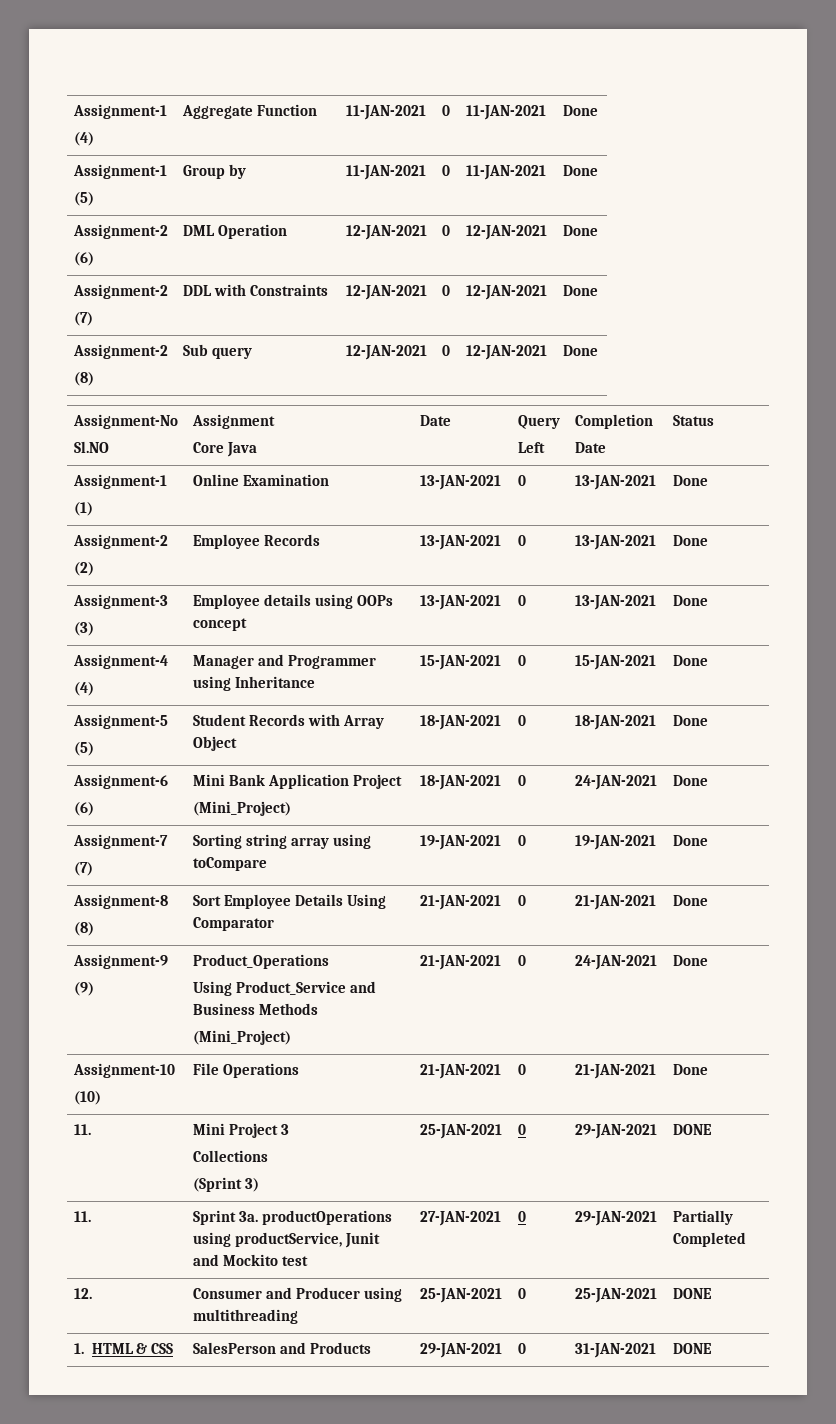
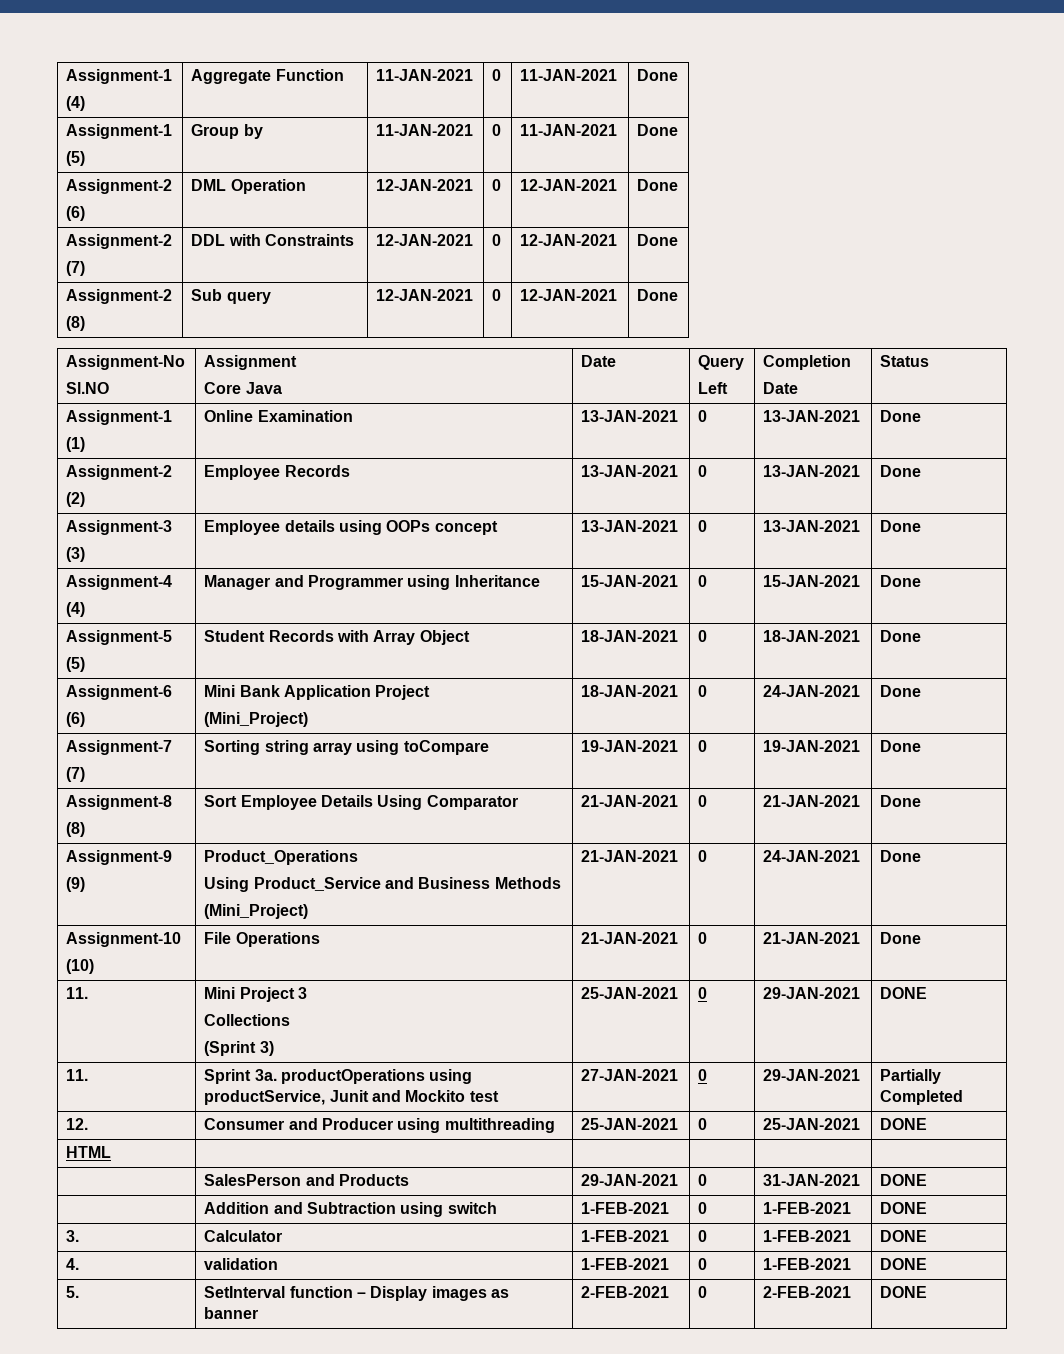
[74,1343,85,1354] 1. -> (928, 1124) none
[136,1343,174,1354] & CSS -> (112, 1152) | | | | | //
(713, 1348) none -> [204,1202,497,1217] [581,1202,670,1214] [698,1202,708,1214] [763,1202,852,1214] [880,1202,928,1214] [66,1230,80,1242] [204,1230,283,1242] [581,1230,670,1242] [698,1230,708,1242] [763,1230,852,1242] [880,1230,928,1242] [66,1258,80,1270] [204,1258,279,1270] [581,1258,670,1270] [698,1258,708,1270] [763,1258,852,1270] [880,1258,928,1270] [66,1286,80,1298] [204,1286,509,1301] [204,1307,259,1319] [581,1286,670,1298] [698,1286,708,1298] [763,1286,852,1298] [880,1286,928,1298] // | Addition and Subtraction using switch | 1-FEB-2021 | 0 | 1-FEB-2021 | DONE // 3. | Calculator | 1-FEB-2021 | 0 | 1-FEB-2021 | DONE // 4. | validation | 1-FEB-2021 | 0 | 1-FEB-2021 | DONE // 5. | SetInterval function – Display images as banner | 2-FEB-2021 | 0 | 2-FEB-2021 | DONE

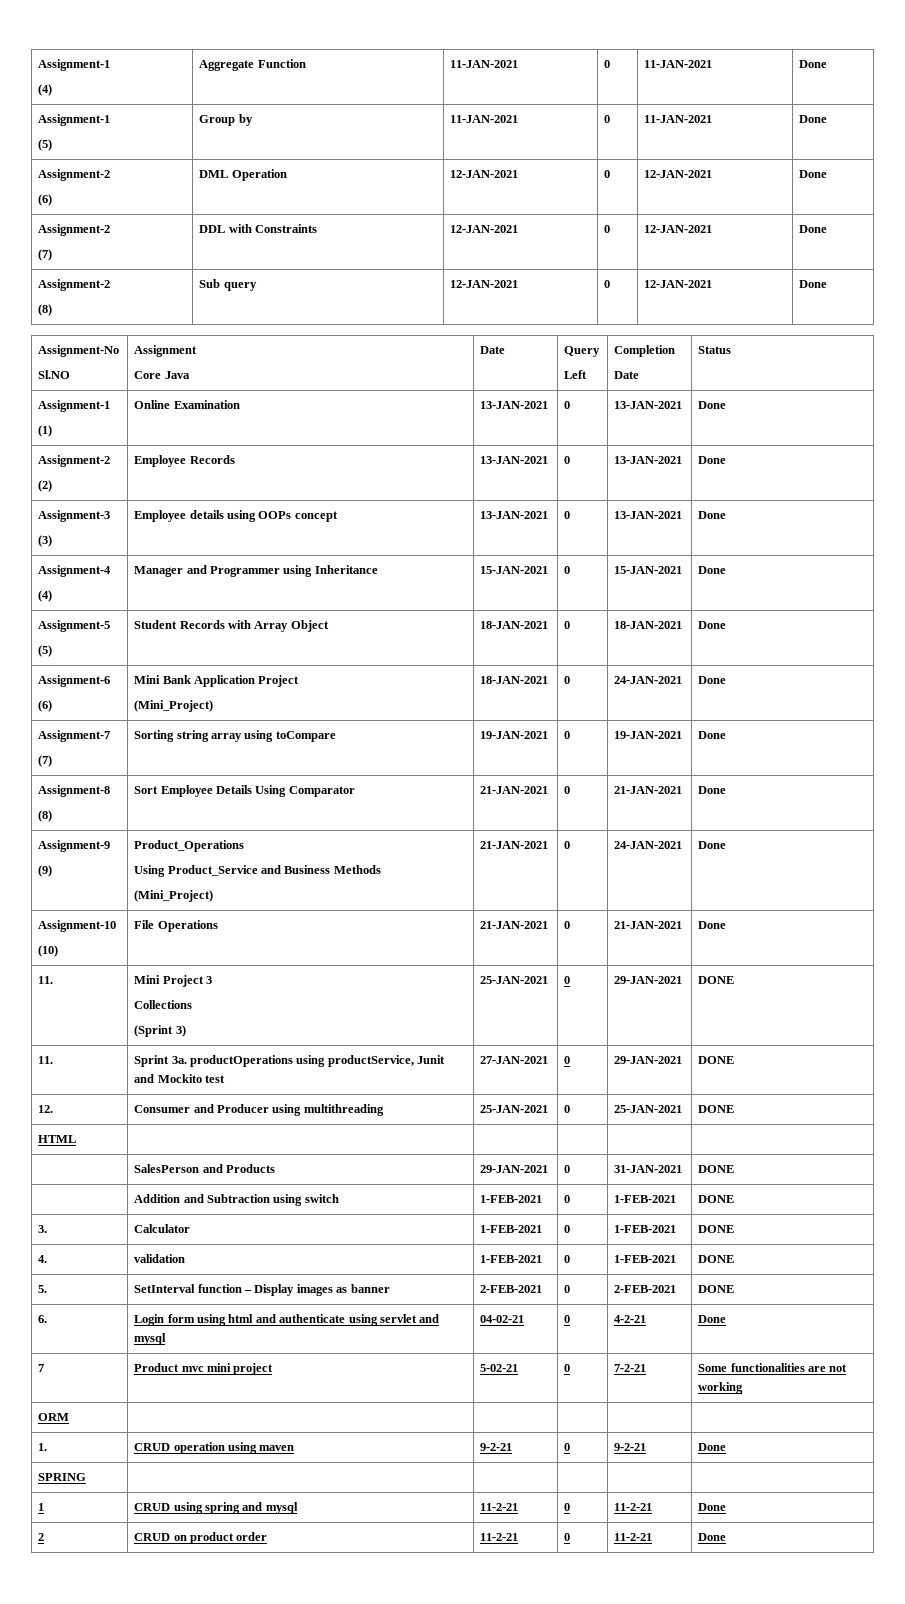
[880,1069,942,1084] [880,1090,964,1105] Partially Completed -> [698,1056,735,1064] DONE
(928, 1292) none -> [38,1315,48,1323] [134,1314,440,1326] [134,1333,167,1345] [480,1315,525,1323] [564,1315,571,1323] [614,1315,647,1323] [698,1315,727,1323] [38,1364,45,1372] [134,1363,274,1375] [480,1364,519,1372] [564,1364,571,1372] [614,1364,647,1372] [698,1363,848,1372] [698,1382,744,1394] [38,1413,70,1421] [38,1443,48,1451] [134,1442,295,1454] [480,1443,513,1451] [564,1443,571,1451] [614,1443,647,1451] [698,1443,727,1451] [38,1473,87,1481] [38,1503,45,1511] [134,1502,298,1514] [480,1503,519,1511] [564,1503,571,1511] [614,1503,653,1511] [698,1503,727,1511] [38,1533,45,1541] [134,1532,268,1544] [480,1533,519,1541] [564,1533,571,1541] [614,1533,653,1541] [698,1533,727,1541] // 6. | Login form using html and authenticate using servlet and mysql | 04-02-21 | 0 | 4-2-21 | Done // 7 | Product mvc mini project | 5-02-21 | 0 | 7-2-21 | Some functionalities are not working // ORM | | | | | // 1. | CRUD operation using maven | 9-2-21 | 0 | 9-2-21 | Done // SPRING | | | | | // 1 | CRUD using spring and mysql | 11-2-21 | 0 | 11-2-21 | Done // 2 | CRUD on product order | 11-2-21 | 0 | 11-2-21 | Done

